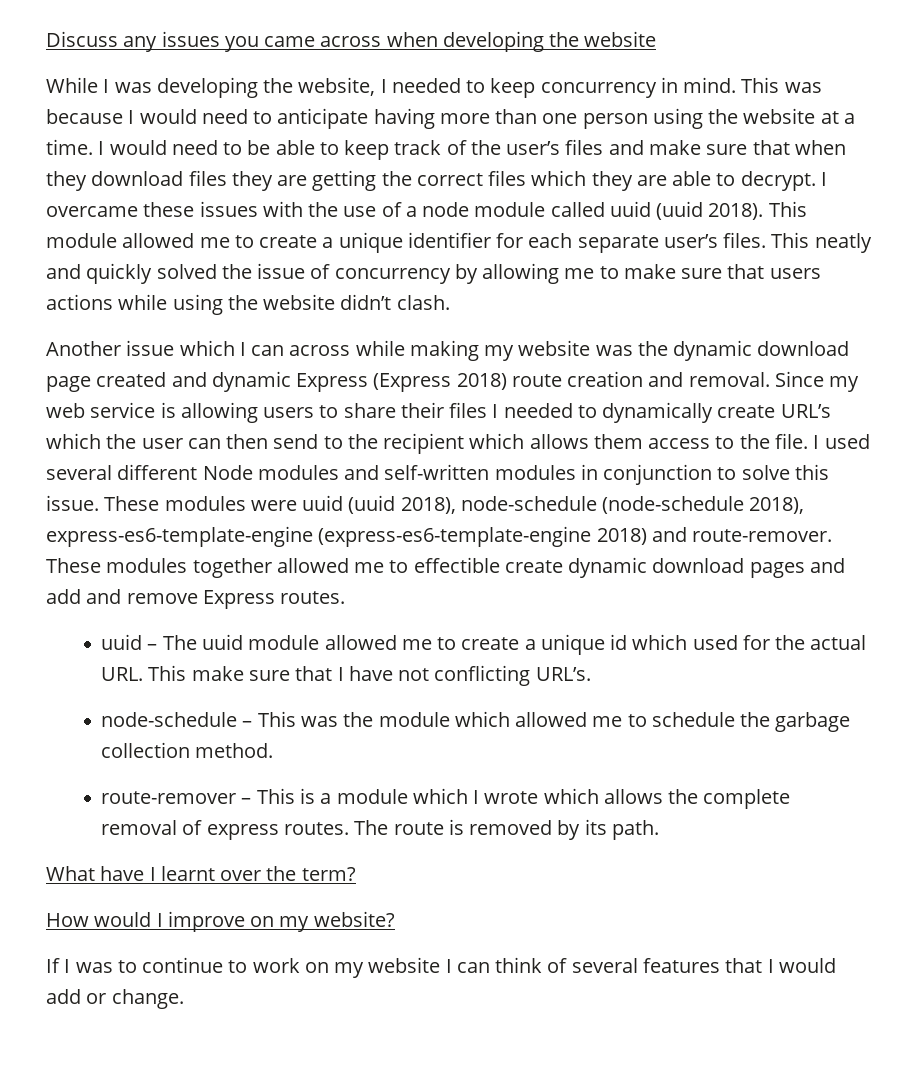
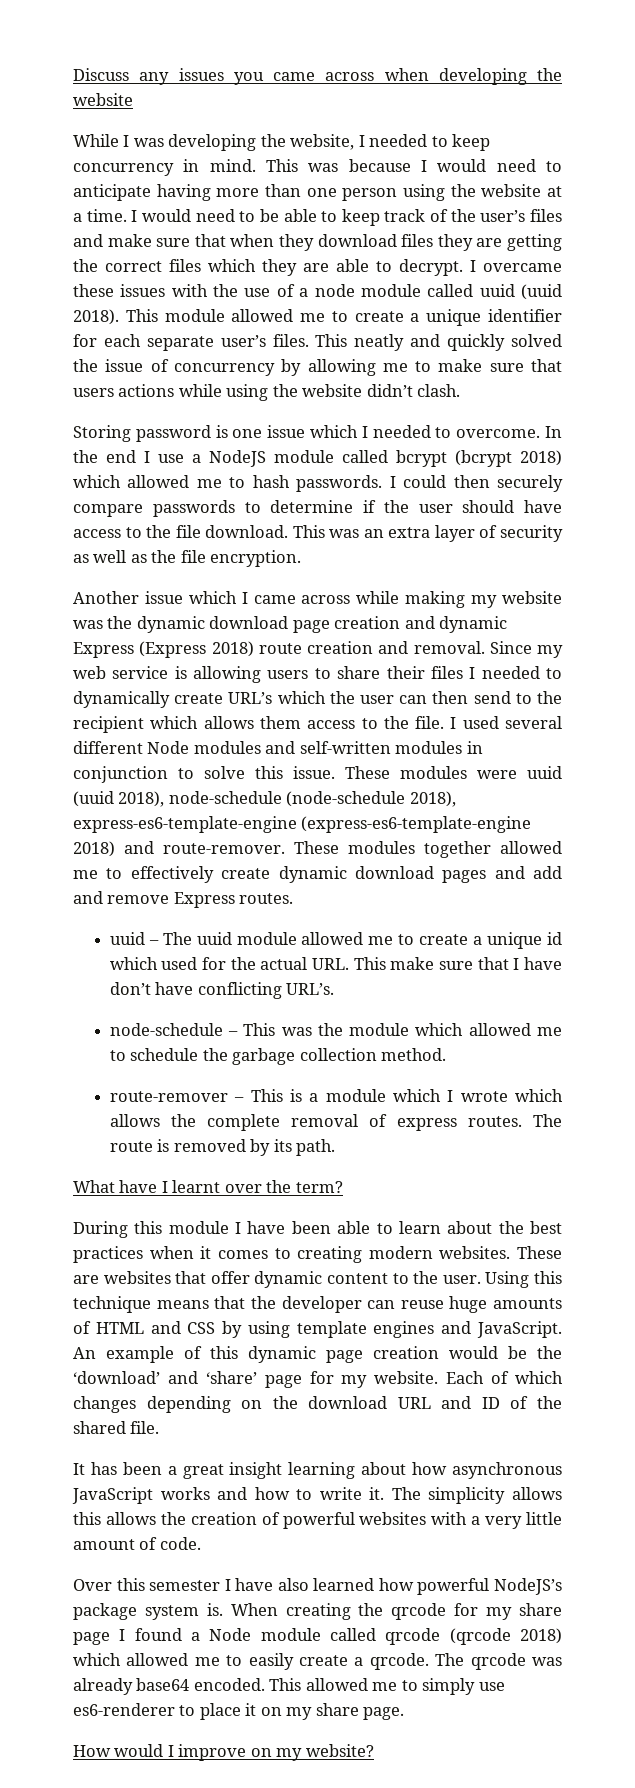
(450, 302) none -> [73,425,563,442] [73,450,562,467] [73,475,564,492] [73,500,562,517] [73,525,563,542] [73,550,302,567] // Storing password is one issue which I needed to overcome. In the end I use a NodeJS module called bcrypt (bcrypt 2018) which allowed me to hash passwords. I could then securely compare passwords to determine if the user should have access to the file download. This was an extra layer of security as well as the file encryption.
[251,345,285,356] can -> [253,595,296,604] came
[96,372,167,387] created -> [334,616,401,629] creation
[413,557,500,573] effectible -> [130,866,214,883] effectively
[398,668,430,681] not -> [109,982,194,995] don’t have
(356, 874) none -> [73,1221,563,1238] [73,1246,562,1263] [73,1271,563,1288] [73,1296,562,1313] [73,1321,562,1338] [73,1346,562,1363] [73,1371,564,1388] [73,1396,562,1413] [73,1421,160,1434] [73,1462,562,1479] [72,1487,562,1504] [73,1512,562,1529] [73,1537,201,1550] [73,1578,562,1595] [73,1603,563,1620] [73,1628,562,1645] [73,1653,562,1670] [73,1678,505,1695] [73,1703,405,1720] // During this module I have been able to learn about the best practices when it comes to creating modern websites. These are websites that offer dynamic content to the user. Using this technique means that the developer can reuse huge amounts of HTML and CSS by using template engines and JavaScript. An example of this dynamic page creation would be the ‘download’ and ‘share’ page for my website. Each of which changes depending on the download URL and ID of the shared file. // It has been a great insight learning about how asynchronous JavaScript works and how to write it. The simplicity allows this allows the creation of powerful websites with a very little amount of code. // Over this semester I have also learned how powerful NodeJS’s package system is. When creating the qrcode for my share page I found a Node module called qrcode (qrcode 2018) which allowed me to easily create a qrcode. The qrcode was already base64 encoded. This allowed me to simply use es6-renderer to place it on my share page.
[46,957,836,978] [46,989,184,1009] // If I was to continue to work on my website I can think of several features that I would add or change. -> (374, 1750) none

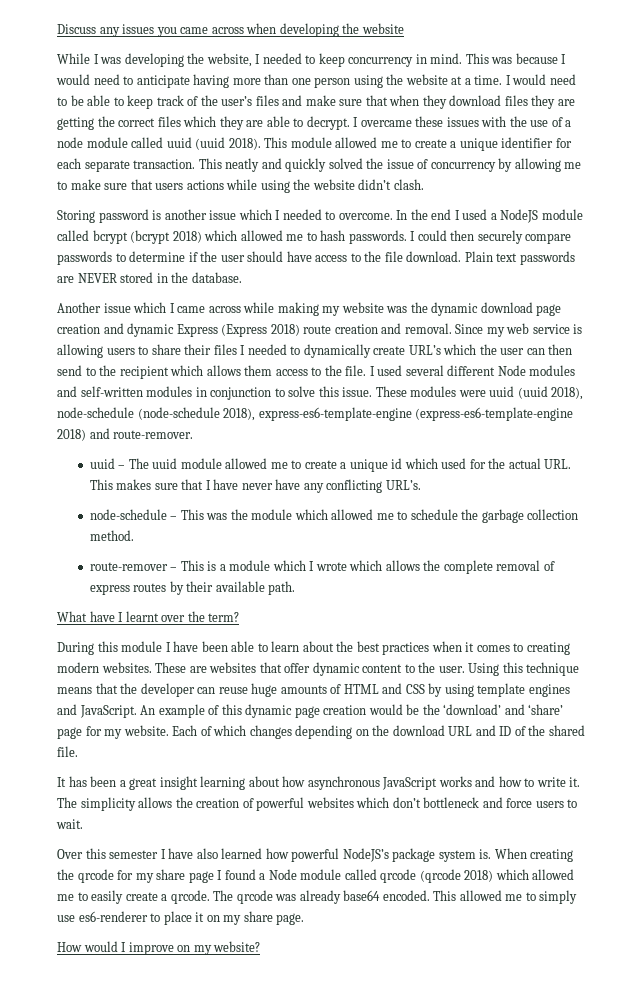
[220,334,309,347] user’s files. -> [133,159,196,169] transaction.
[232,429,263,438] one -> [164,209,207,220] another
[158,454,184,463] use -> [462,209,488,220] used
[292,525,563,542] [73,550,302,567] This was an extra layer of security as well as the file encryption. -> [464,251,575,265] [57,272,242,283] Plain text passwords are NEVER stored in the database.
[294,841,562,858] [73,866,562,883] [73,891,294,908] These modules together allowed me to effectively create dynamic download pages and add and remove Express routes. -> (194, 434) none
[390,957,435,970] make -> [116,479,152,490] makes
[109,982,194,995] don’t have -> [241,479,324,493] never have any
[467,1114,562,1127] [109,1139,292,1156] routes. The route is removed by its -> [133,581,265,595] routes by their available
[73,1512,156,1525] this allows -> (173, 802) none
[431,1512,562,1529] [73,1537,201,1550] with a very little amount of code. -> [356,797,578,808] [56,819,83,829] which don’t bottleneck and force users to wait.

